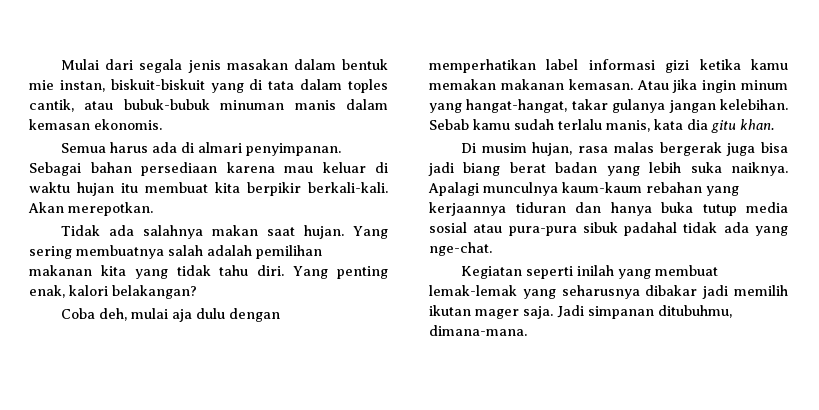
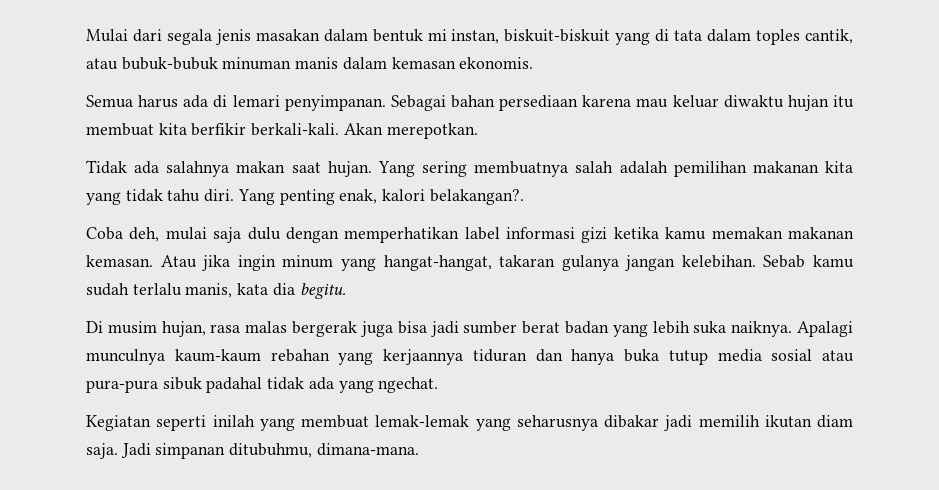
[29,80,54,90] mie -> [427,29,447,41] mi
[198,142,243,153] almari -> [232,95,280,107] lemari
[375,162,388,173] [29,182,70,193] di waktu -> [723,95,784,108] diwaktu
[247,182,301,196] berpikir -> [191,123,247,136] berfikir
[112,285,197,299] belakangan? -> [429,189,524,205] belakangan?.
[172,309,193,322] aja -> [213,227,242,243] saja
[571,99,608,110] takar -> [499,255,556,267] takaran
[711,119,774,133] gitu khan. -> [299,283,346,299] begitu.
[463,162,501,176] biang -> [463,321,518,334] sumber
[429,242,492,256] nge-chat. -> [378,377,439,393] ngechat.
[475,309,519,319] mager -> [817,415,853,428] diam

